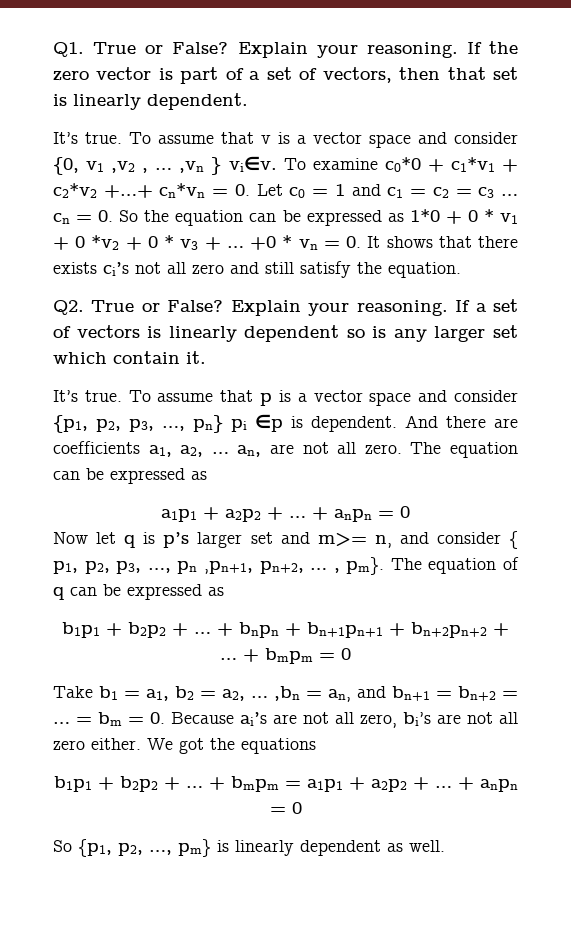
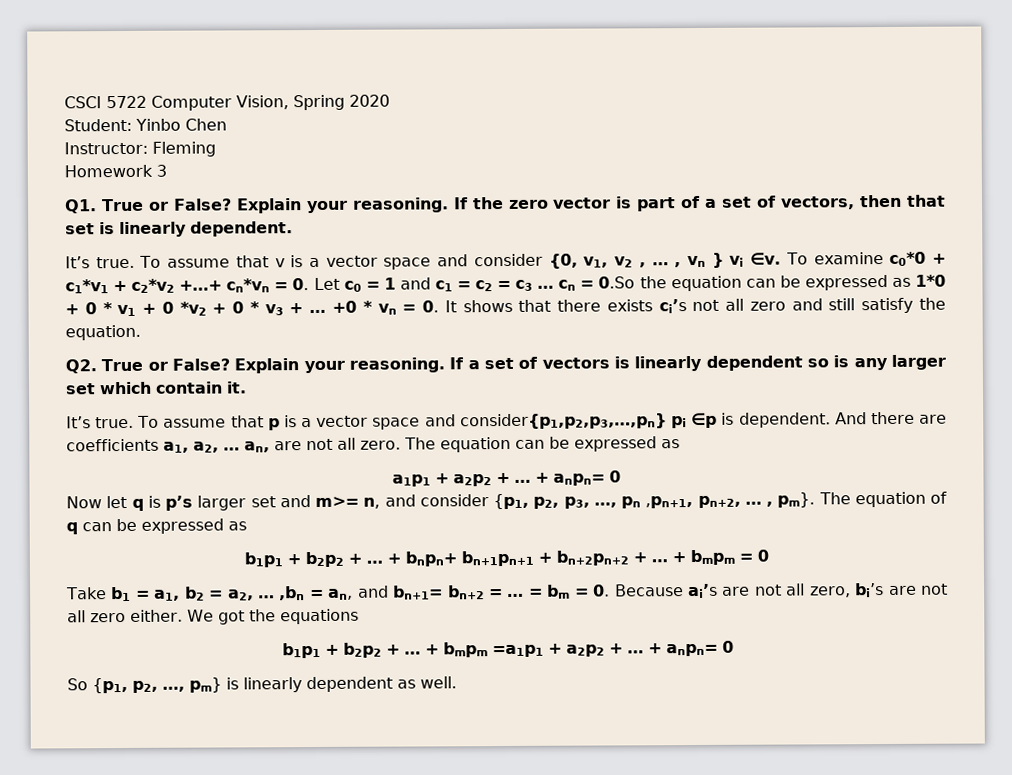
(53, 49) none -> [64,94,390,111] [64,118,227,132] [64,141,216,157] [64,164,167,178] CSCI 5722 Computer Vision, Spring 2020 // Student: Yinbo Chen // Instructor: Fleming // Homework 3 //
[86,156,277,175] v1 ,v2 , … ,vn } vi∈v. -> [583,252,782,268] v1, v2 , … , vn } vi ∈v.
[98,210,139,222] 0. So -> [598,276,636,289] 0.So
[453,390,518,402] [53,415,223,433] consider {p1, p2, p3, …, pn} -> [459,413,667,430] consider{p1,p2,p3,…,pn}
[334,509,394,522] anpn = -> [553,473,605,486] anpn=
[508,531,518,549] [53,561,78,574] { p1, -> [493,493,529,510] {p1,
[239,622,301,638] bnpn + -> [405,551,457,567] bnpn+
[392,686,452,701] bn+1 = -> [393,585,444,600] bn+1=
[284,777,518,792] [269,807,286,814] = a1p1 + a2p2 + … + anpn = -> [491,643,718,658] =a1p1 + a2p2 + … + anpn=

